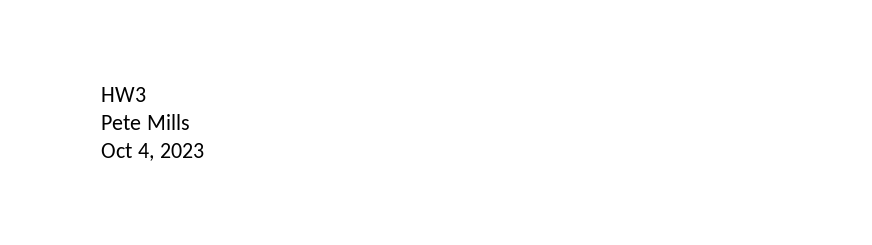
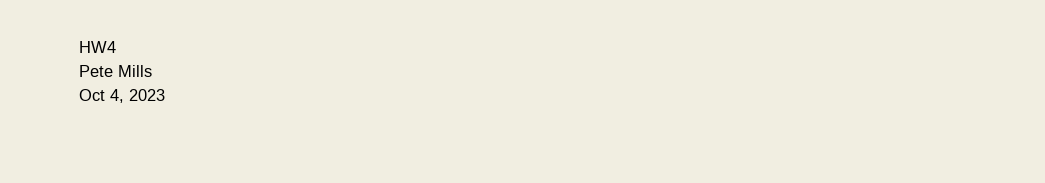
[101,87,146,102] HW3 -> [79,41,116,53] HW4

